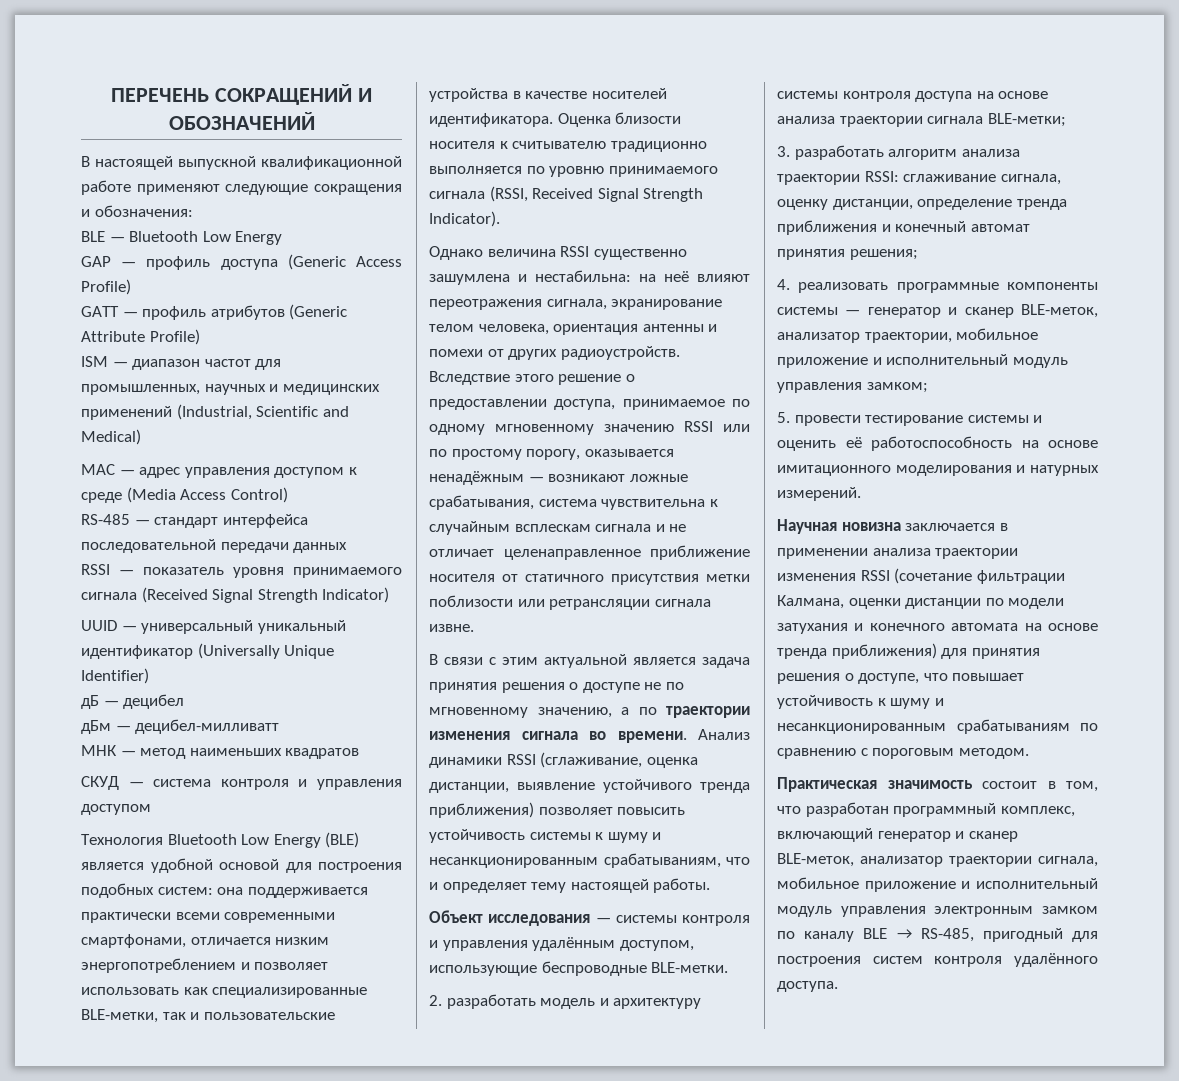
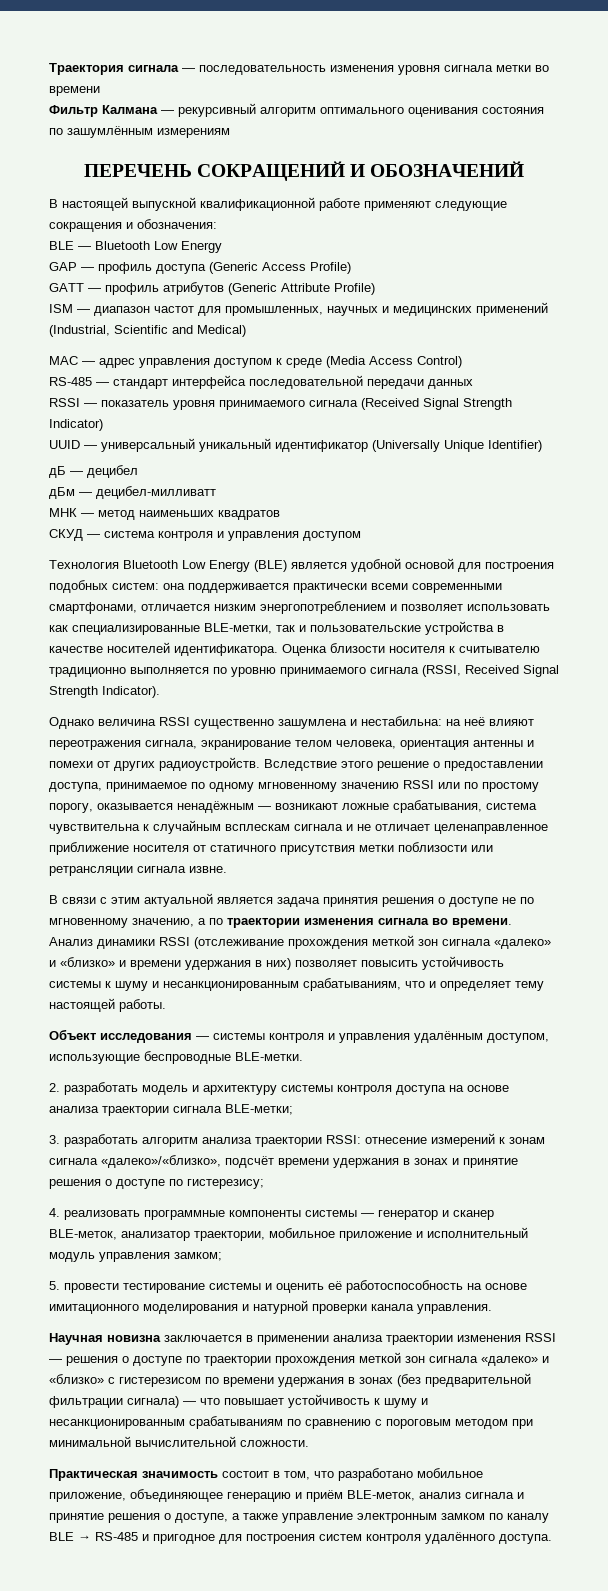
(111, 95) none -> [49,63,549,75] [49,86,100,96] [49,103,544,117] [49,126,230,138] Траектория сигнала — последовательность изменения уровня сигнала метки во времени // Фильтр Калмана — рекурсивный алгоритм оптимального оценивания состояния по зашумлённым измерениям //
[540,752,698,768] [429,779,750,793] [429,802,534,818] (сглаживание, оценка дистанции, выявление устойчивого тренда приближения) -> [194,935,551,949] [49,957,291,970] (отслеживание прохождения меткой зон сигнала «далеко» и «близко» и времени удержания в них)
[903,174,1061,185] [777,199,1067,210] [777,220,1030,235] [777,249,918,260] сглаживание сигнала, оценку дистанции, определение тренда приближения и конечный автомат принятия решения; -> [365,1133,545,1147] [49,1155,518,1168] [49,1179,264,1189] отнесение измерений к зонам сигнала «далеко»/«близко», подсчёт времени удержания в зонах и принятие решения о доступе по гистерезису;
[1030,465,1099,476] [777,487,861,501] натурных измерений. -> [253,1300,492,1314] натурной проверки канала управления.
[894,568,1065,584] [777,595,1065,609] [777,623,1098,634] [777,643,1040,659] [777,673,920,684] (сочетание фильтрации Калмана, оценки дистанции по модели затухания и конечного автомата на основе тренда приближения) для принятия решения о доступе, -> [49,1352,549,1366] [49,1373,531,1387] [49,1396,196,1408] — решения о доступе по траектории прохождения меткой зон сигнала «далеко» и «близко» с гистерезисом по времени удержания в зонах (без предварительной фильтрации сигнала) —
[958,748,1029,759] методом. -> [455,1419,533,1429] [49,1436,309,1447] методом при минимальной вычислительной сложности.
[805,802,1075,817] [777,828,1018,842] [777,853,1098,867] [777,877,1098,892] [777,906,926,917] разработан программный комплекс, включающий генератор и сканер BLE-меток, анализатор траектории сигнала, мобильное приложение и исполнительный модуль управления -> [338,1468,483,1481] [49,1489,524,1502] [49,1513,353,1523] разработано мобильное приложение, объединяющее генерацию и приём BLE-меток, анализ сигнала и принятие решения о доступе, а также управление
[920,928,1063,942] RS-485, пригодный -> [95,1532,215,1544] RS-485 и пригодное

